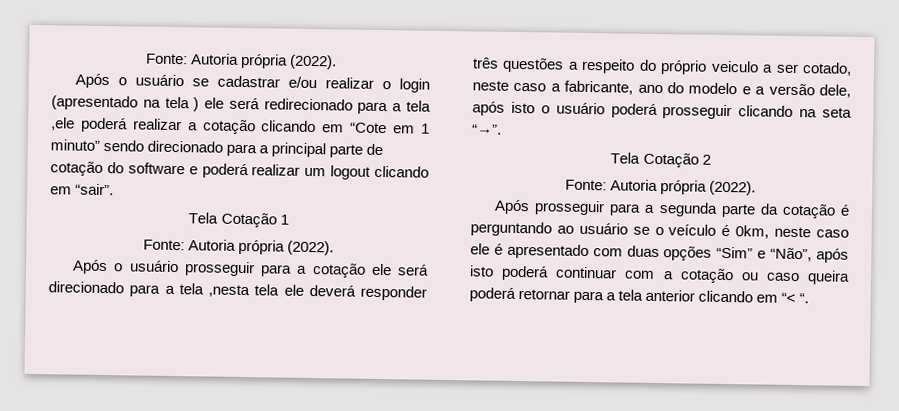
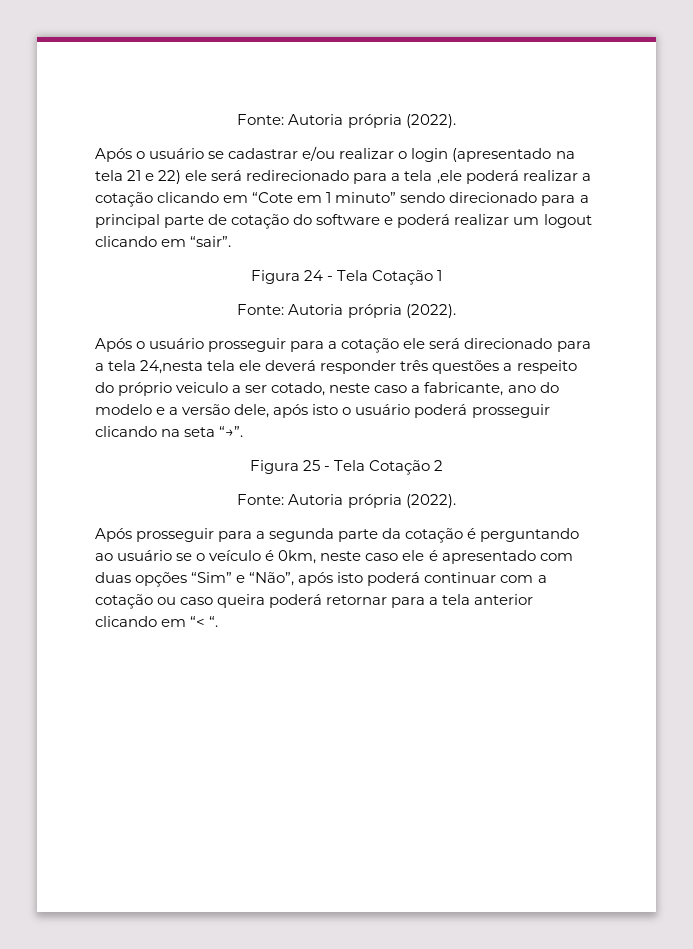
[193,97,200,112] ) -> [127,170,182,184] 21 e 22)
(115, 189) none -> [250,270,333,284] Figura 24 -
[208,284,250,298] ,nesta -> [140,360,204,374] 24,nesta
(502, 129) none -> [249,460,330,474] Figura 25 -

